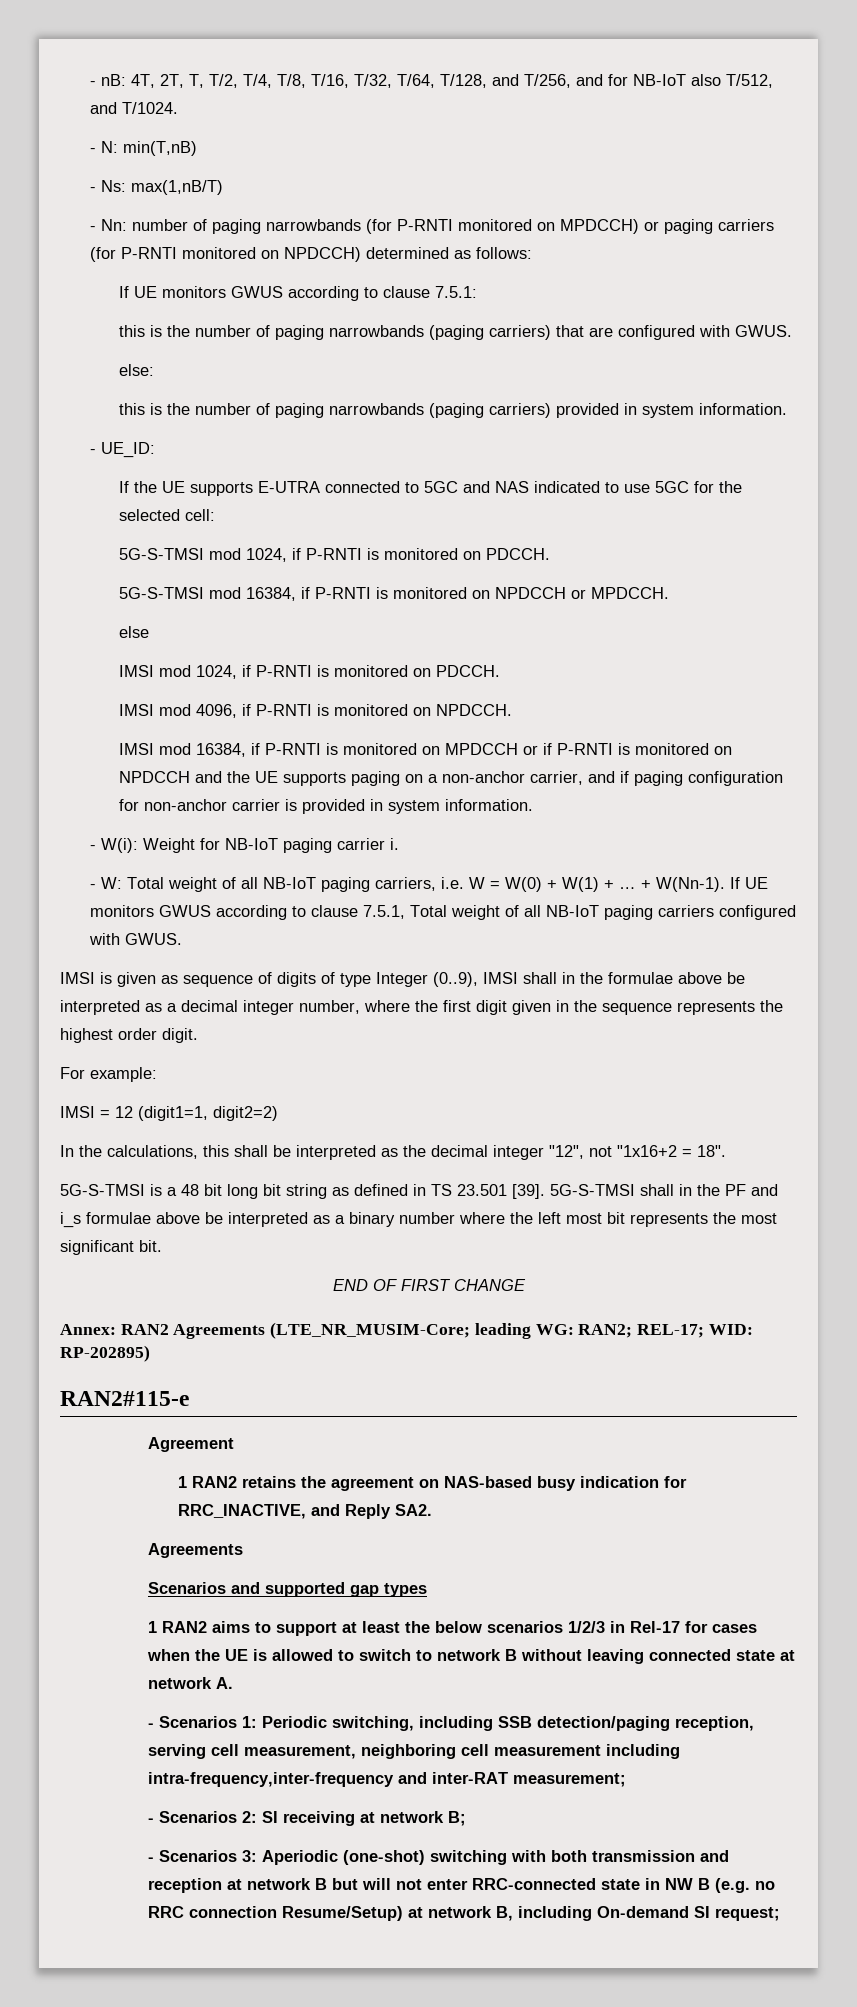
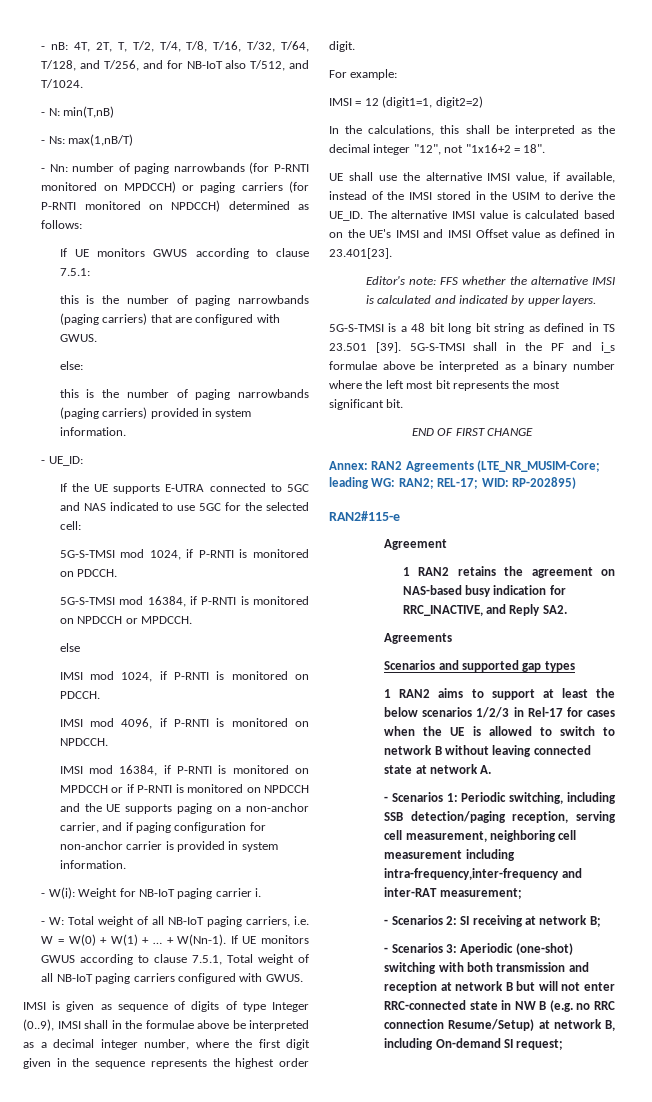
(726, 1151) none -> [329,172,615,183] [329,191,615,200] [329,210,615,221] [329,229,615,238] [329,248,392,259] [365,276,615,285] [365,295,597,306] // UE shall use the alternative IMSI value, if available, instead of the IMSI stored in the USIM to derive the UE_ID. The alternative IMSI value is calculated based on the UE's IMSI and IMSI Offset value as defined in 23.401[23]. // Editor's note: FFS whether the alternative IMSI is calculated and indicated by upper layers.

